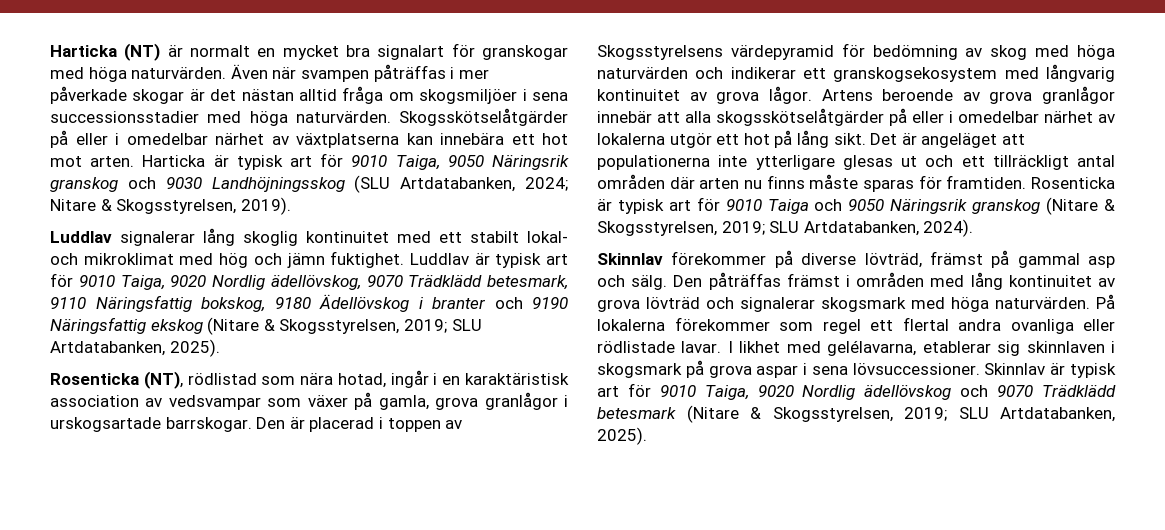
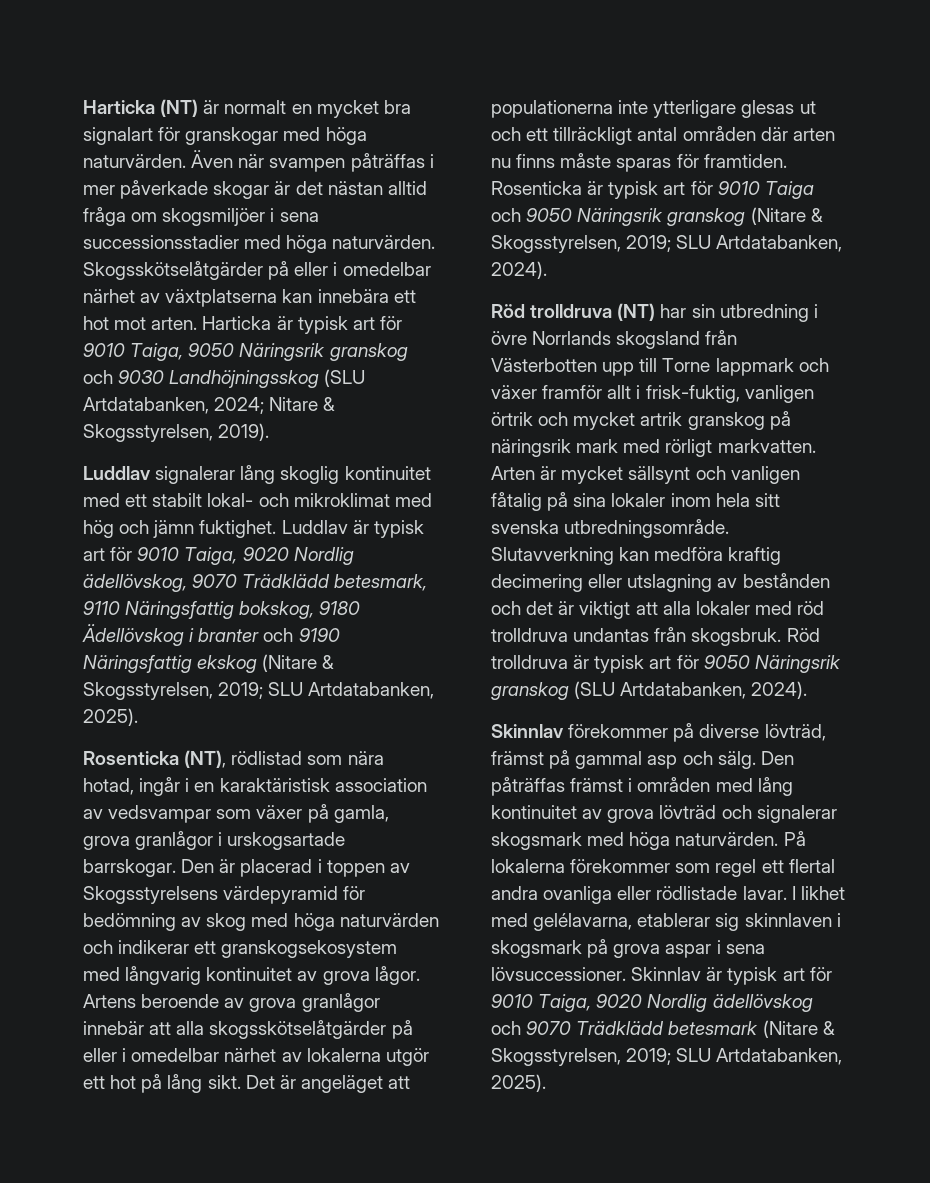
(974, 228) none -> [491,303,818,322] [491,330,738,349] [491,358,829,376] [491,385,814,403] [491,411,791,430] [491,439,816,457] [491,466,800,484] [491,492,780,511] [491,519,730,538] [491,547,782,565] [491,573,830,592] [491,601,825,619] [491,627,820,646] [491,655,841,673] [491,681,808,700] // Röd trolldruva (NT) har sin utbredning i övre Norrlands skogsland från Västerbotten upp till Torne lappmark och växer framför allt i frisk-fuktig, vanligen örtrik och mycket artrik granskog på näringsrik mark med rörligt markvatten. Arten är mycket sällsynt och vanligen fåtalig på sina lokaler inom hela sitt svenska utbredningsområde. Slutavverkning kan medföra kraftig decimering eller utslagning av bestånden och det är viktigt att alla lokaler med röd trolldruva undantas från skogsbruk. Röd trolldruva är typisk art för 9050 Näringsrik granskog (SLU Artdatabanken, 2024).

